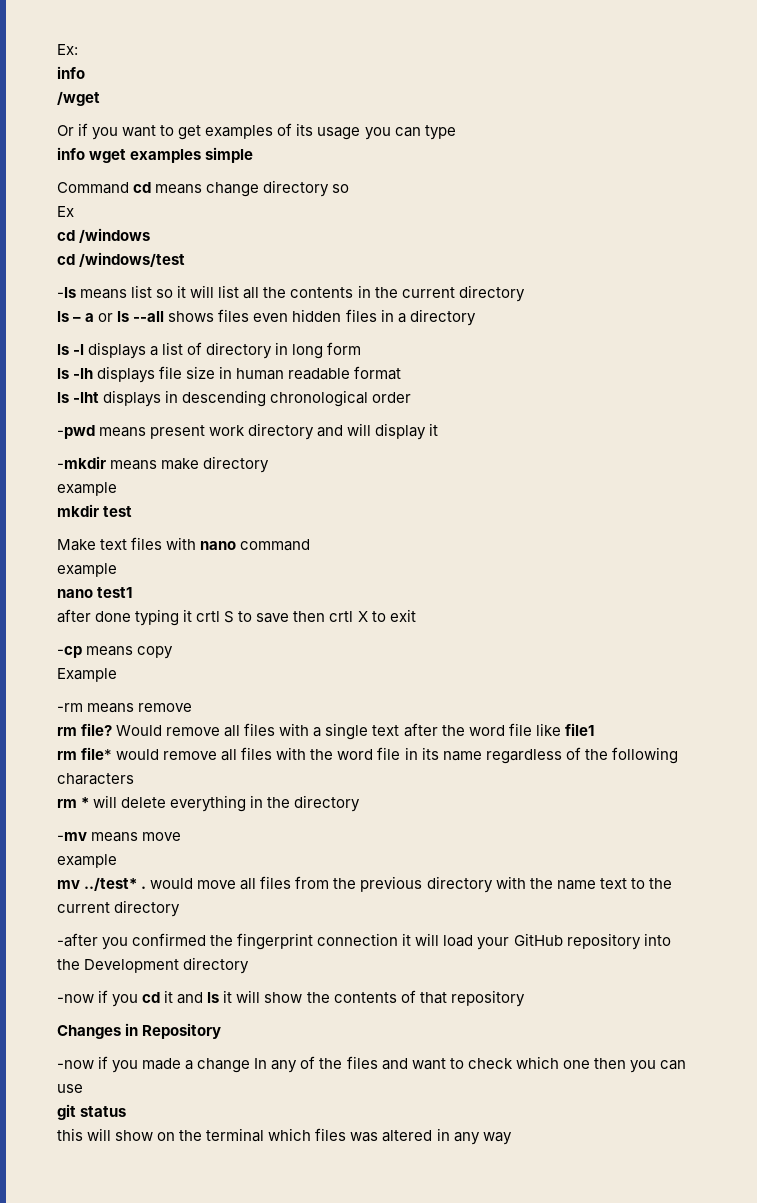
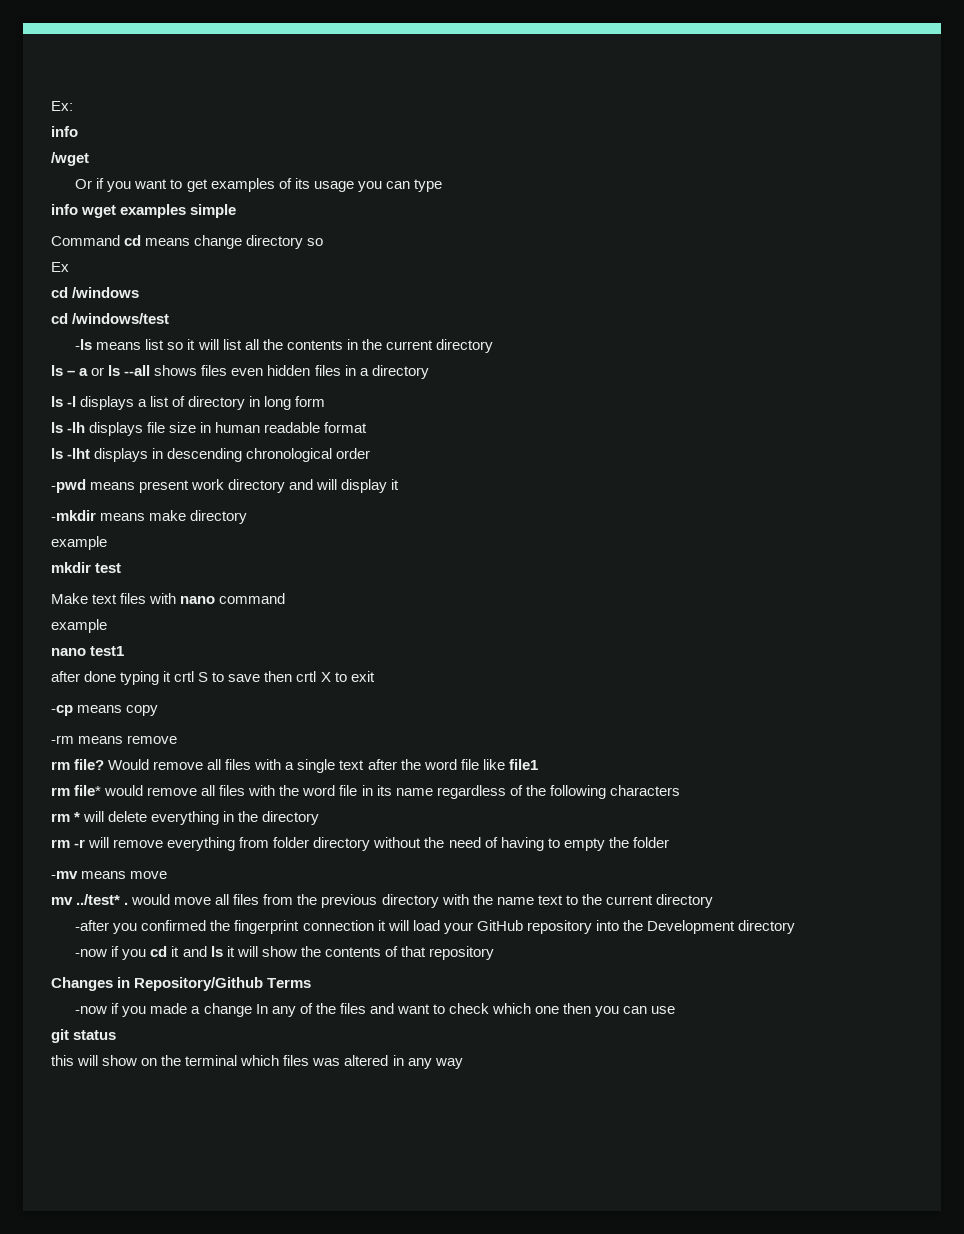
[57,668,117,682] // Example -> (159, 710) none
(361, 803) none -> [51,837,669,851] // rm -r will remove everything from folder directory without the need of having to empty the folder
[57,854,117,868] // example -> (168, 875) none
[142,1023,222,1039] Repository -> [134,977,312,991] Repository/Github Terms

